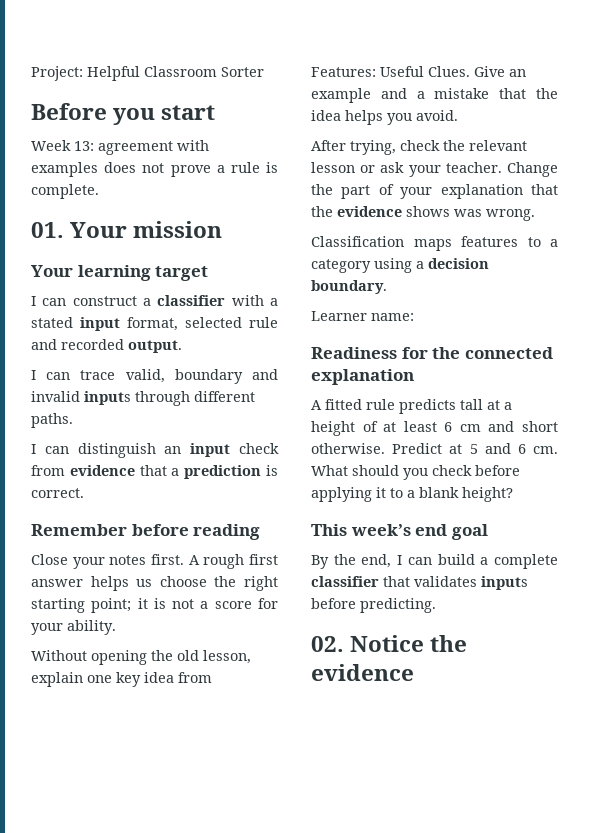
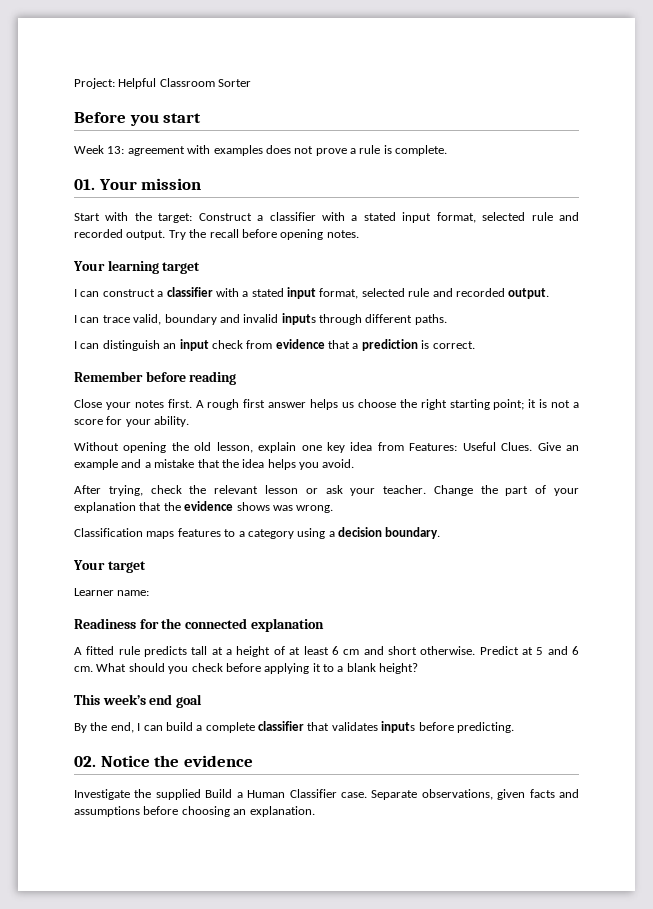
(223, 229) none -> [74,212,580,223] [74,229,359,240] // Start with the target: Construct a classifier with a stated input format, selected rule and recorded output. Try the recall before opening notes.
(387, 287) none -> [73,560,146,573] // Your target
(414, 672) none -> [74,789,580,800] [74,806,315,817] // Investigate the supplied Build a Human Classifier case. Separate observations, given facts and assumptions before choosing an explanation.

